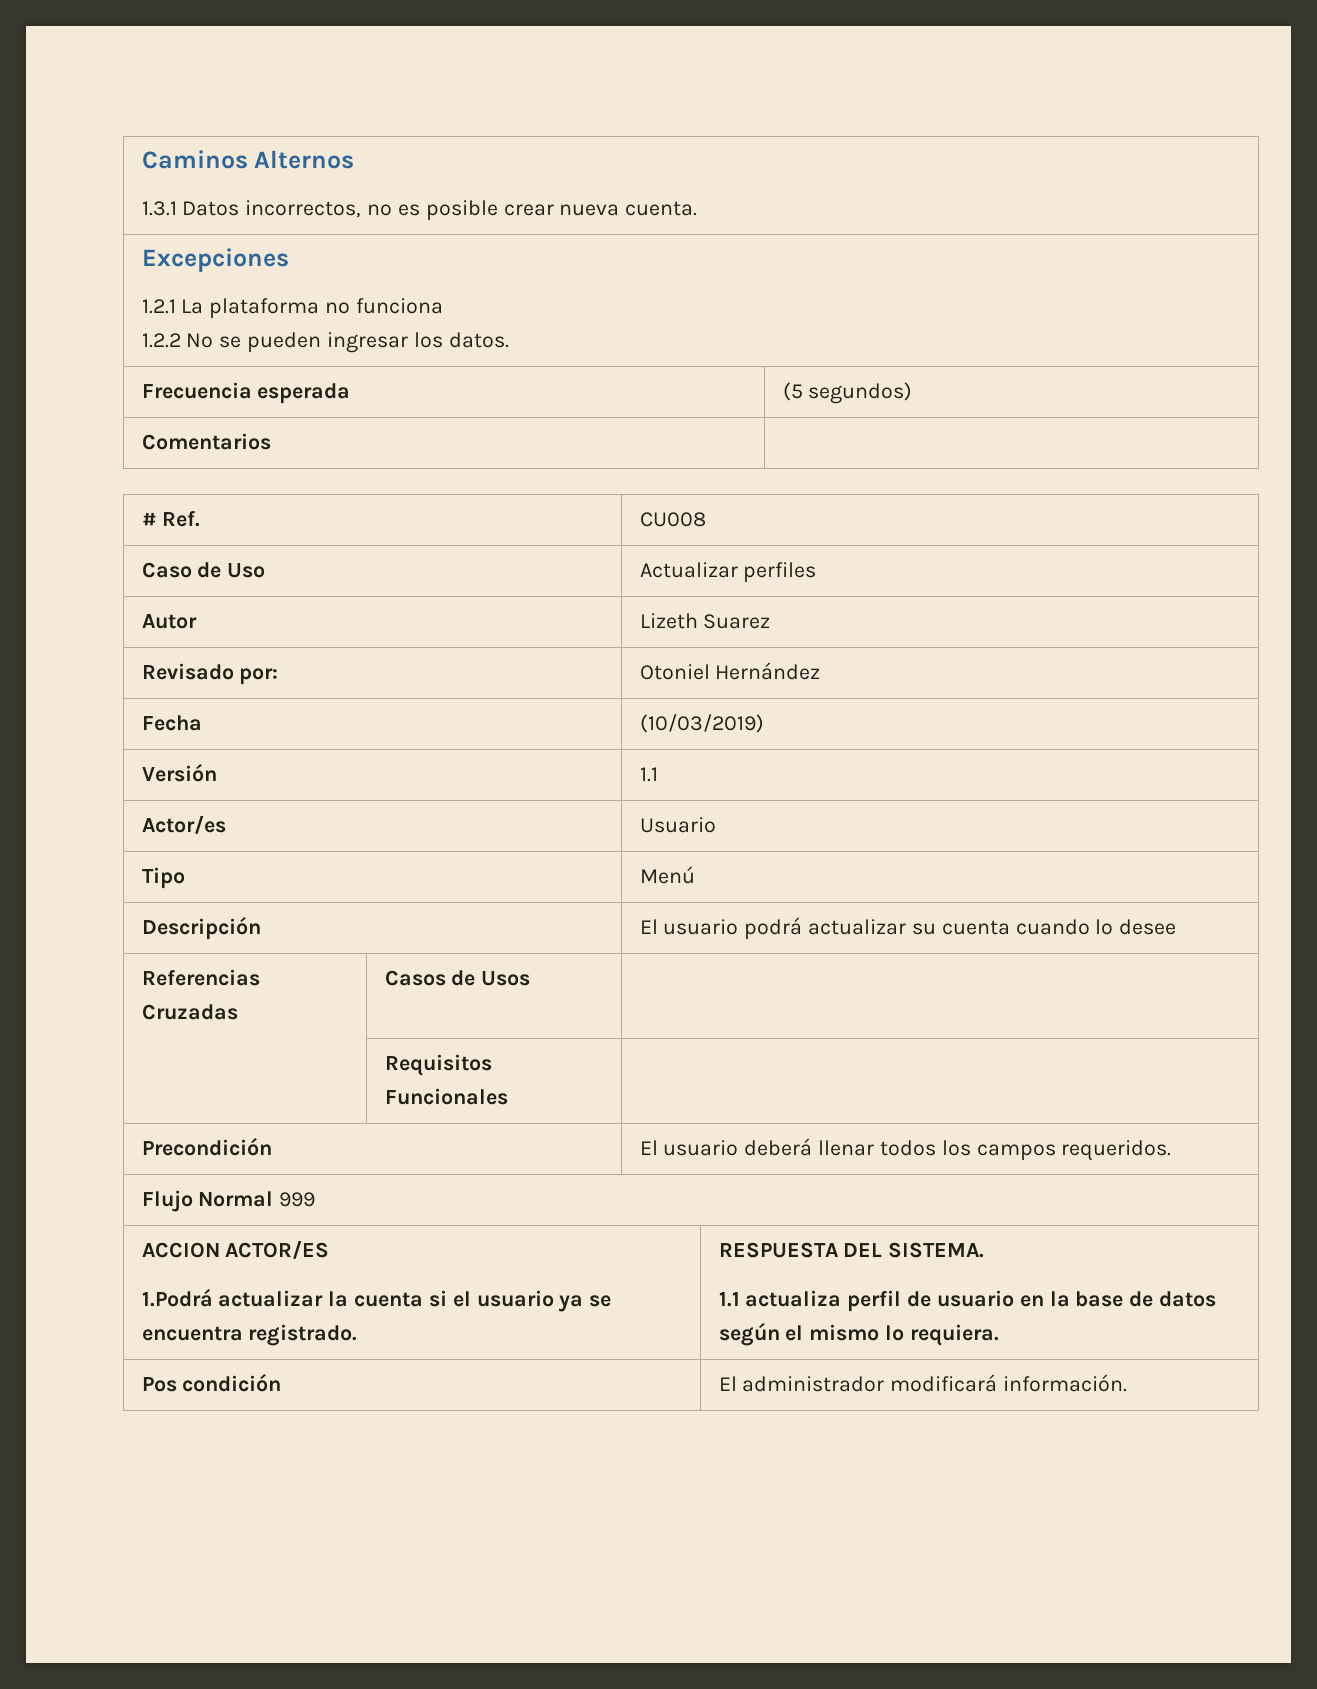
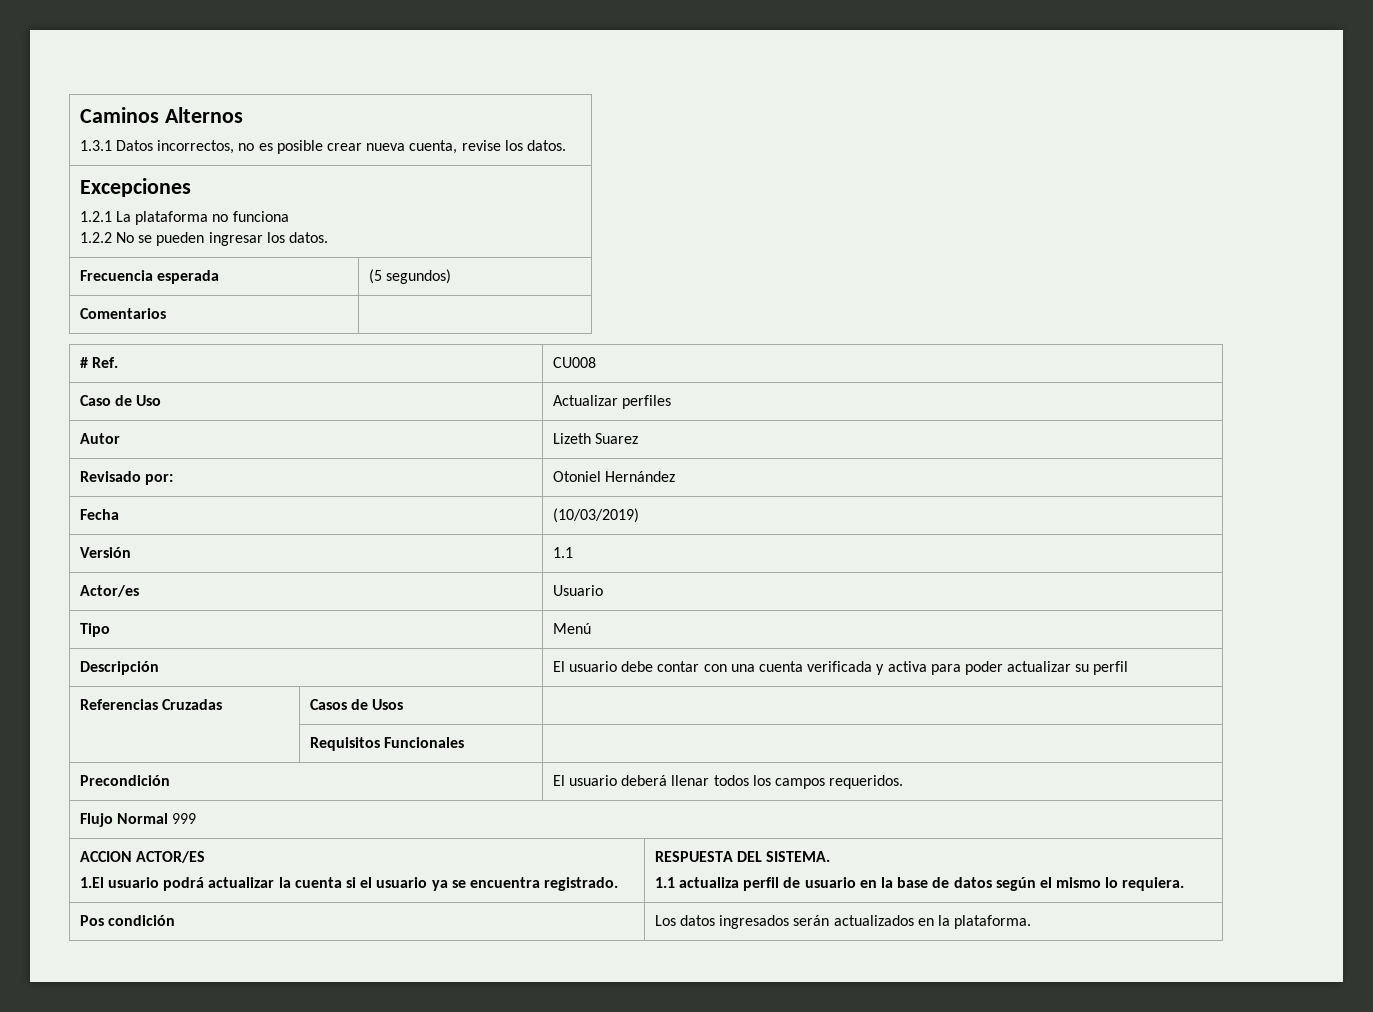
[625,201,698,216] cuenta. -> [409,140,566,154] cuenta, revise los datos.
[744,917,1177,940] podrá actualizar su cuenta cuando lo desee -> [621,661,1129,675] debe contar con una cuenta verificada y activa para poder actualizar su perfil
[141,1289,213,1307] 1.Podrá -> [79,877,205,891] 1.El usuario podrá
[718,1374,1128,1392] El administrador modificará información. -> [654,915,1032,929] Los datos ingresados serán actualizados en la plataforma.

